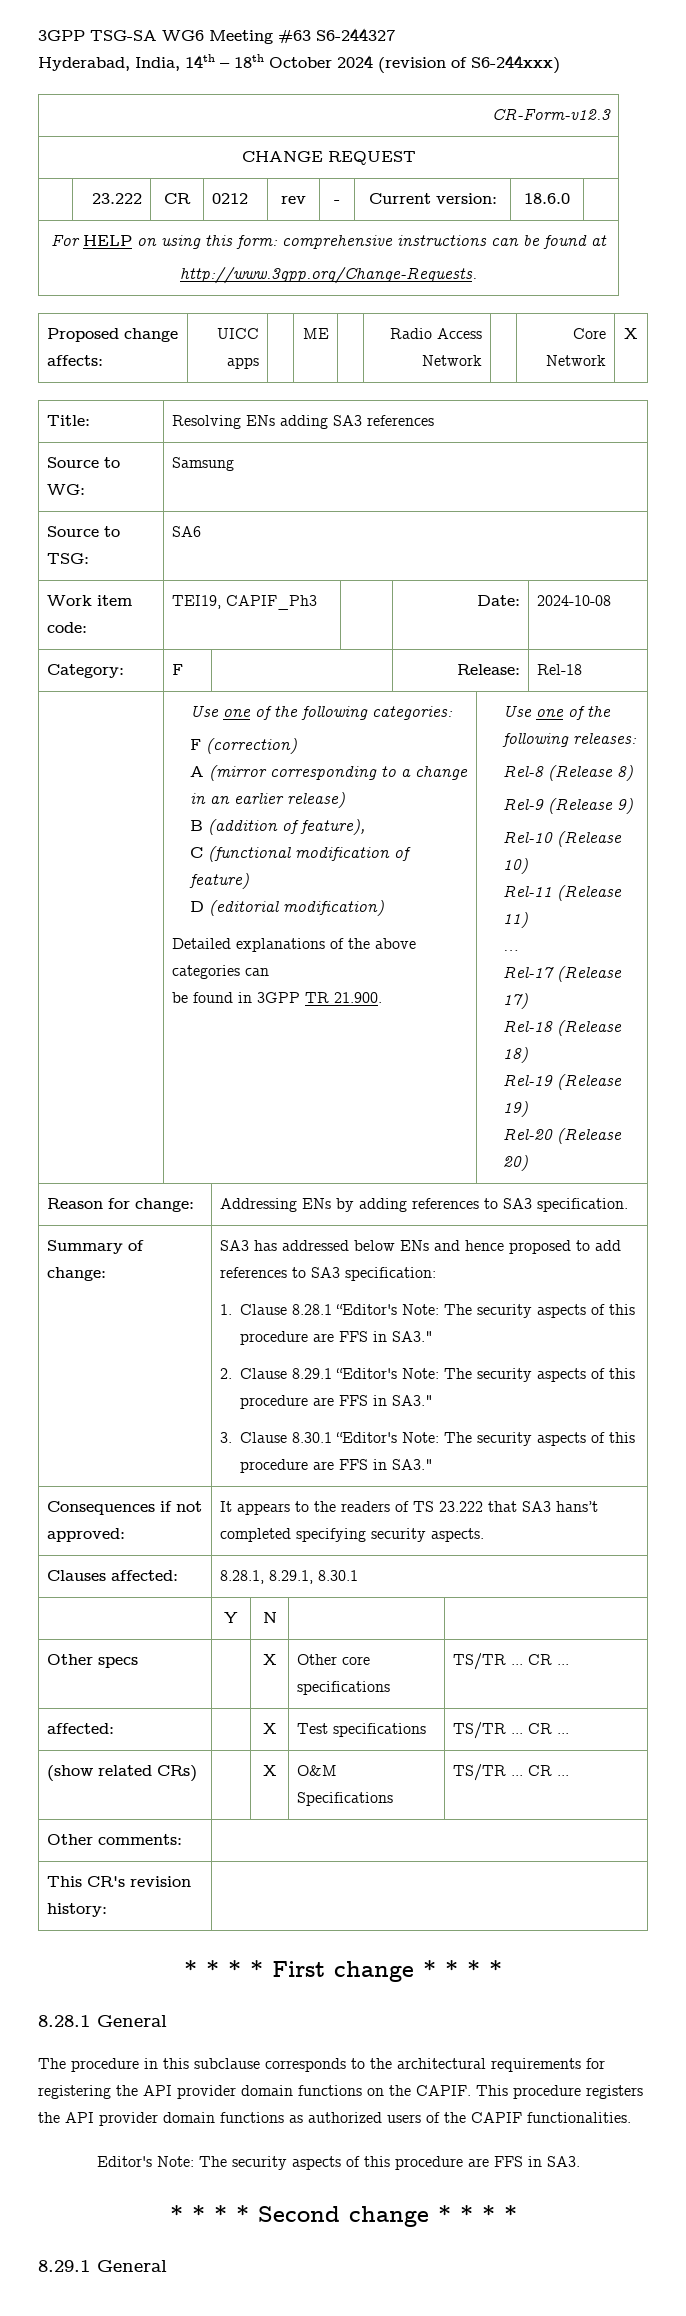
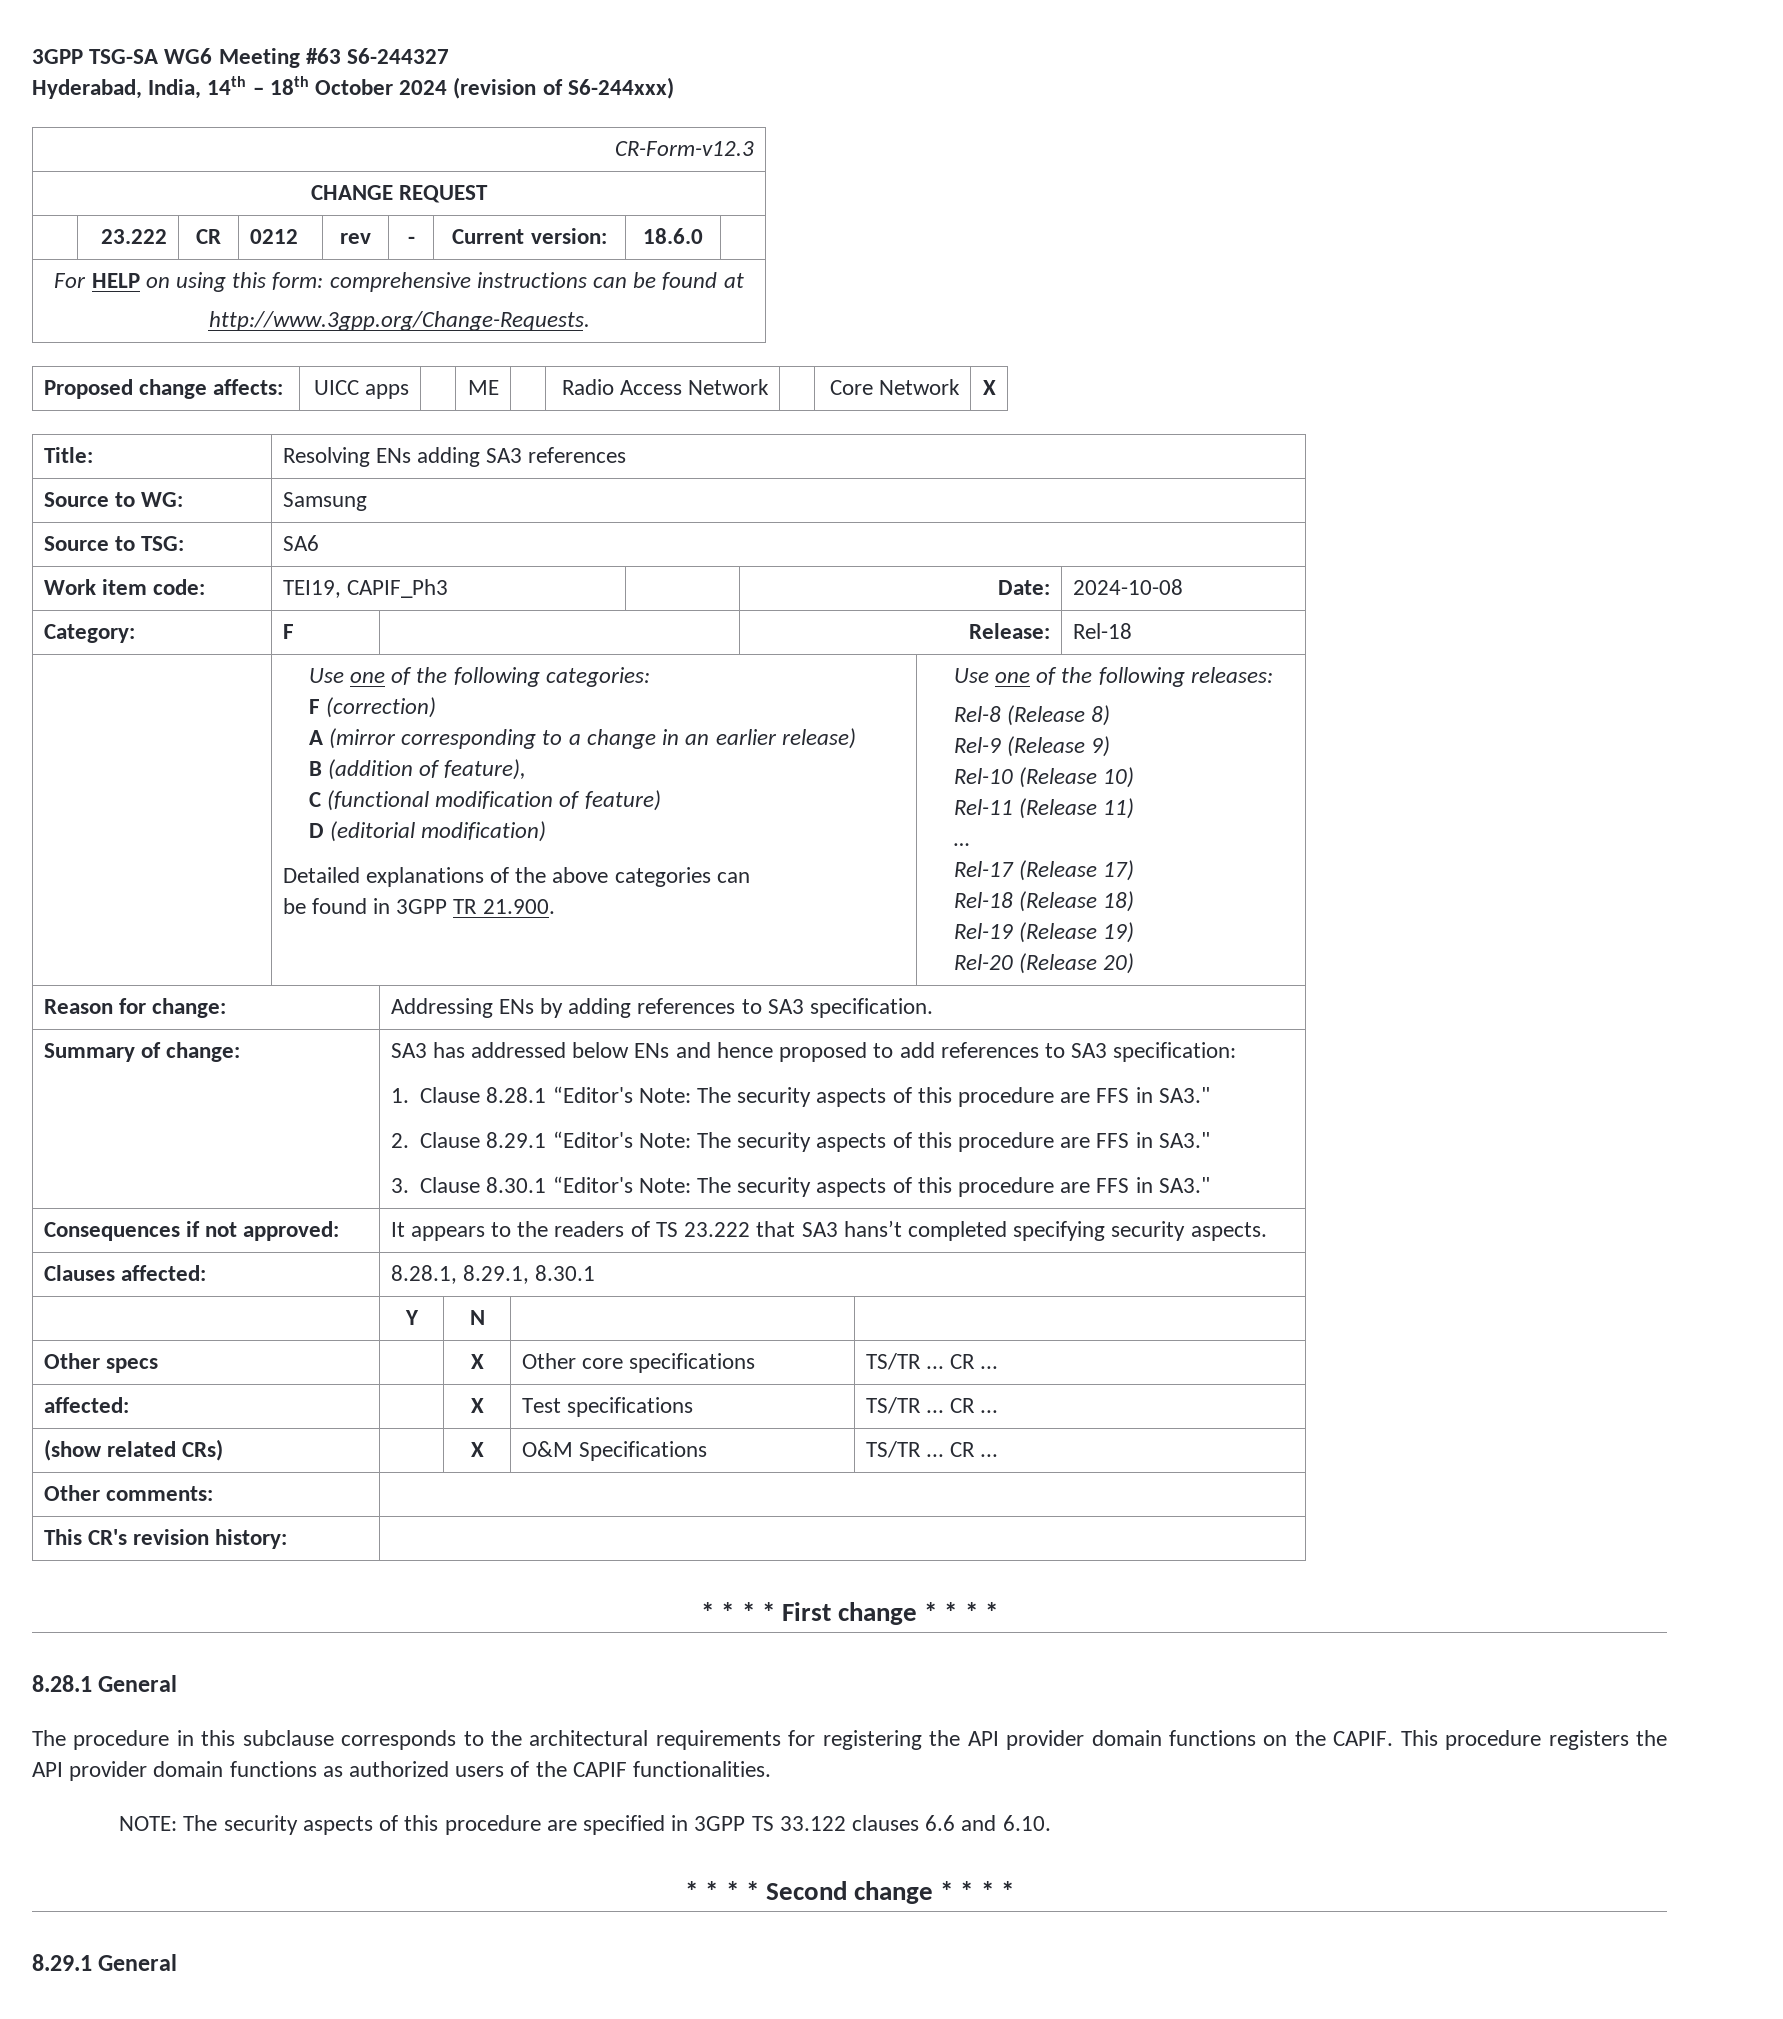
[96,2156,580,2170] Editor's Note: The security aspects of this procedure are FFS in SA3. -> [119,1815,1051,1835] NOTE: The security aspects of this procedure are specified in 3GPP TS 33.122 clauses 6.6 and 6.10.

